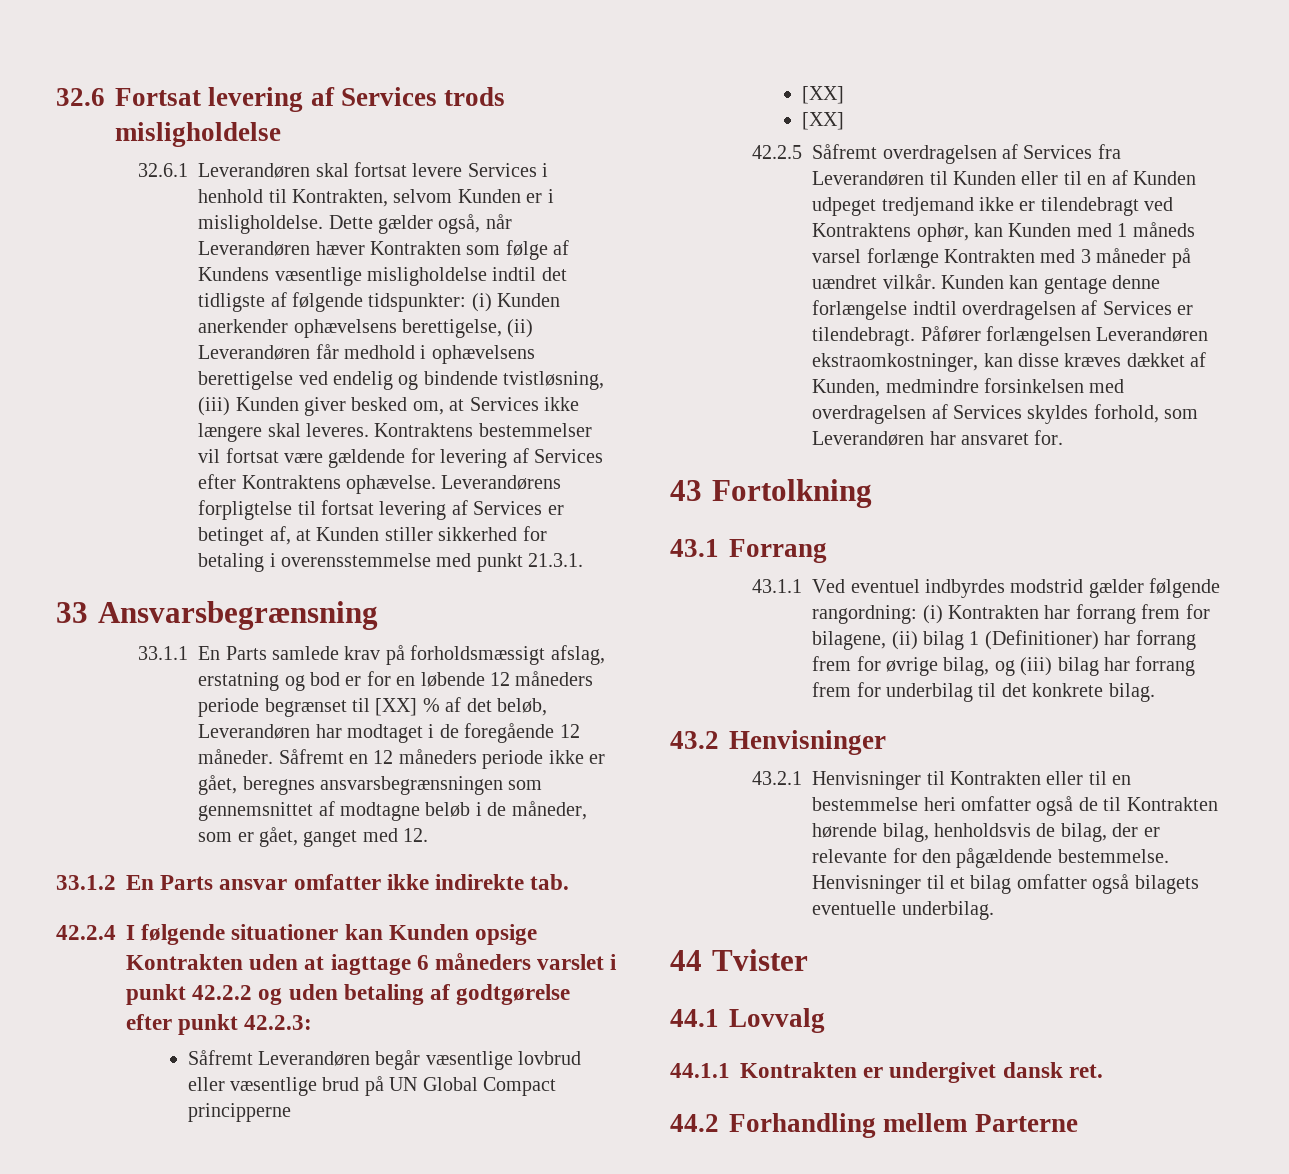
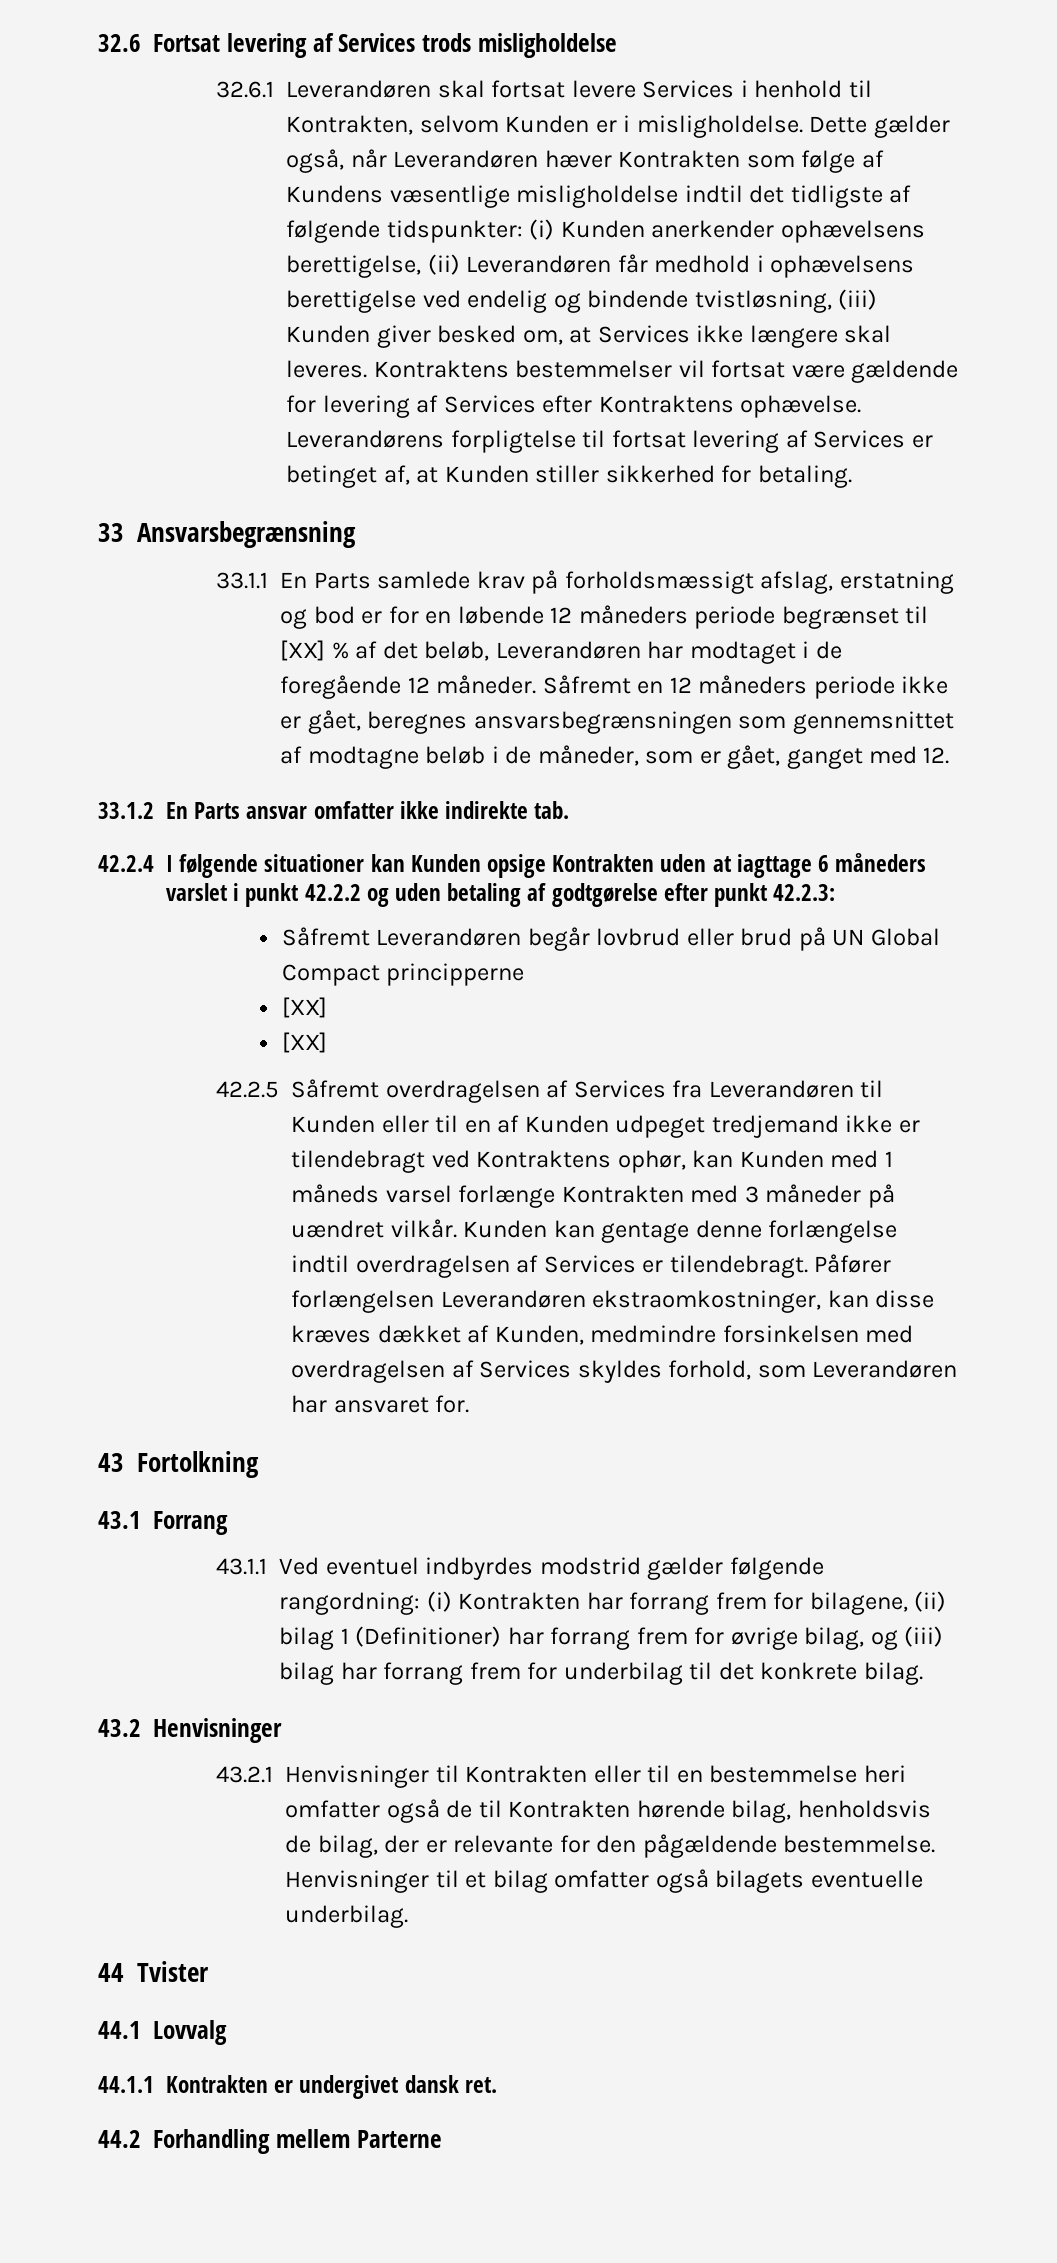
[198,553,584,572] betaling i overensstemmelse med punkt 21.3.1. -> [757,465,852,488] betaling.
[425,1051,513,1070] væsentlige -> (590, 939) none
[229,1077,317,1096] væsentlige -> (734, 937) none

